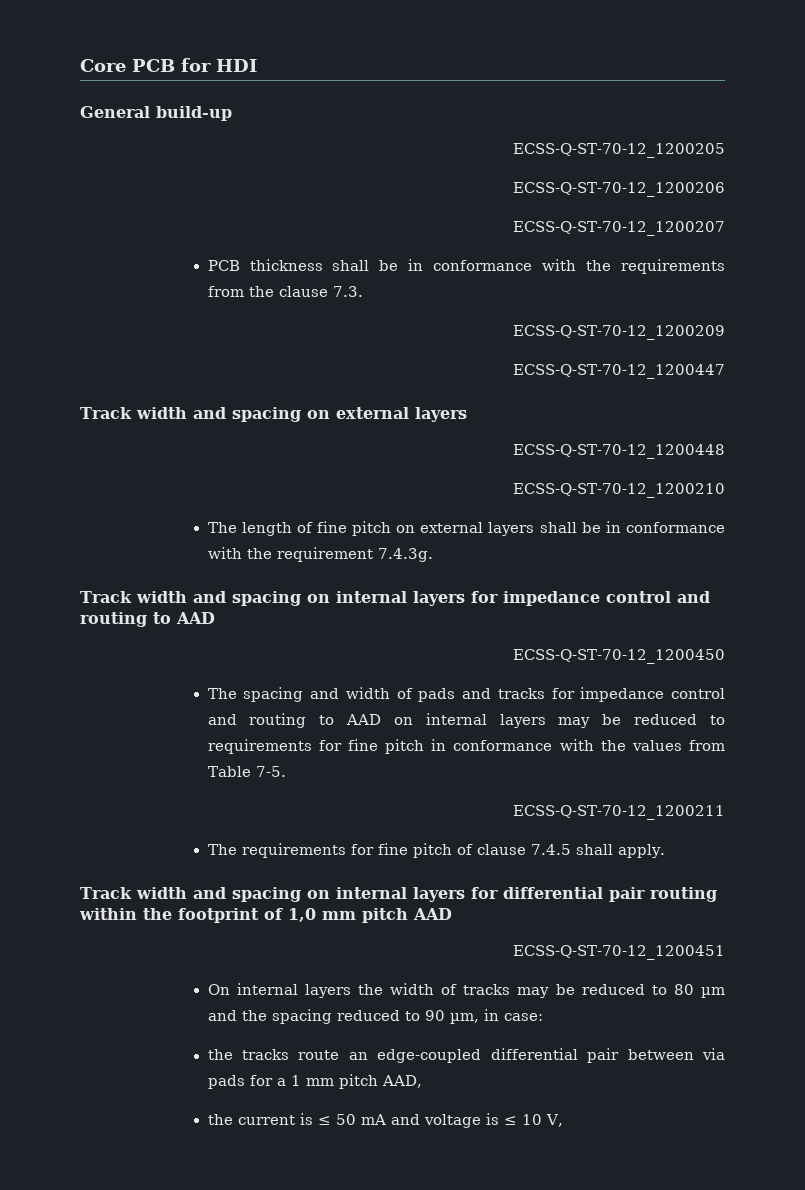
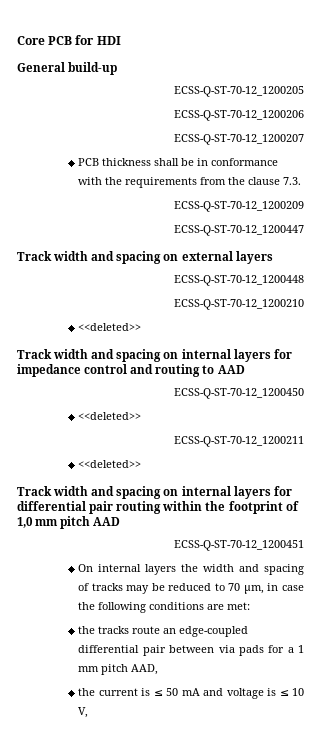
[207,521,726,536] [207,547,433,562] The length of fine pitch on external layers shall be in conformance with the requirement 7.4.3g. -> [78,323,142,331] <<deleted>>
[207,687,726,702] [207,713,725,728] [207,739,725,754] [207,766,286,777] [513,805,726,820] [207,843,665,858] The spacing and width of pads and tracks for impedance control and routing to AAD on internal layers may be reduced to requirements for fine pitch in conformance with the values from Table 7-5. // ECSS-Q-ST-70-12_1200211 // The requirements for fine pitch of clause 7.4.5 shall apply. -> [78,412,142,420] [174,436,304,447] [78,460,142,468] <<deleted>> // ECSS-Q-ST-70-12_1200211 // <<deleted>>
(435, 989) none -> [239,564,304,575] and spacing
[673,984,725,998] [207,1009,543,1024] 80 µm and the spacing reduced to 90 µm, in case: -> [228,583,304,594] [78,602,251,613] 70 µm, in case the following conditions are met:

